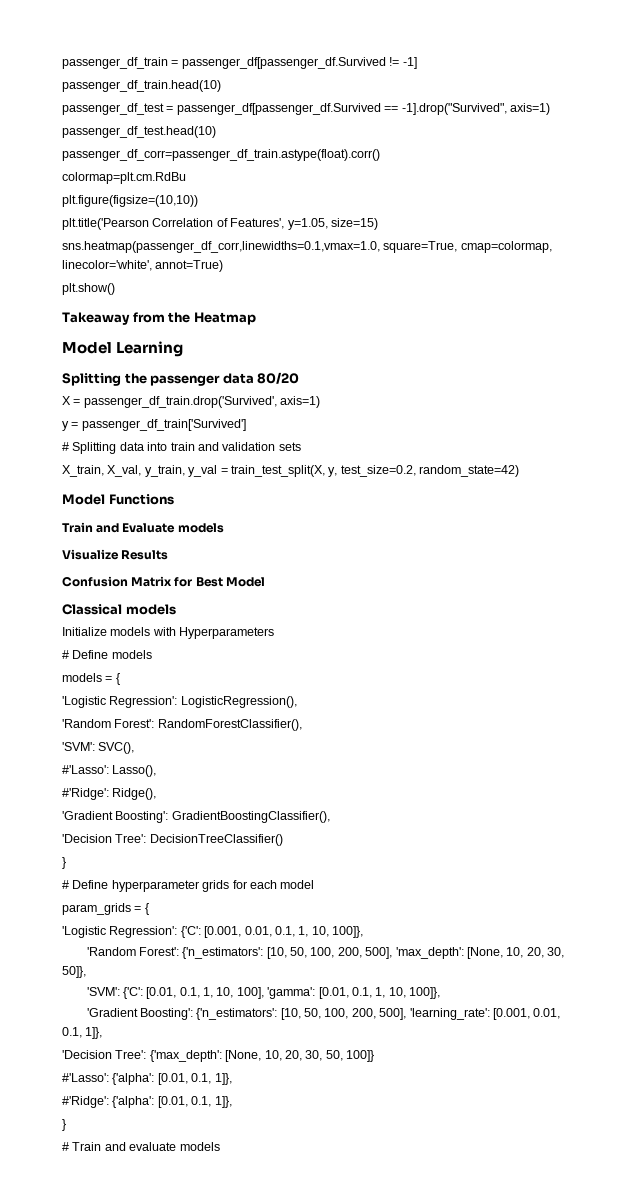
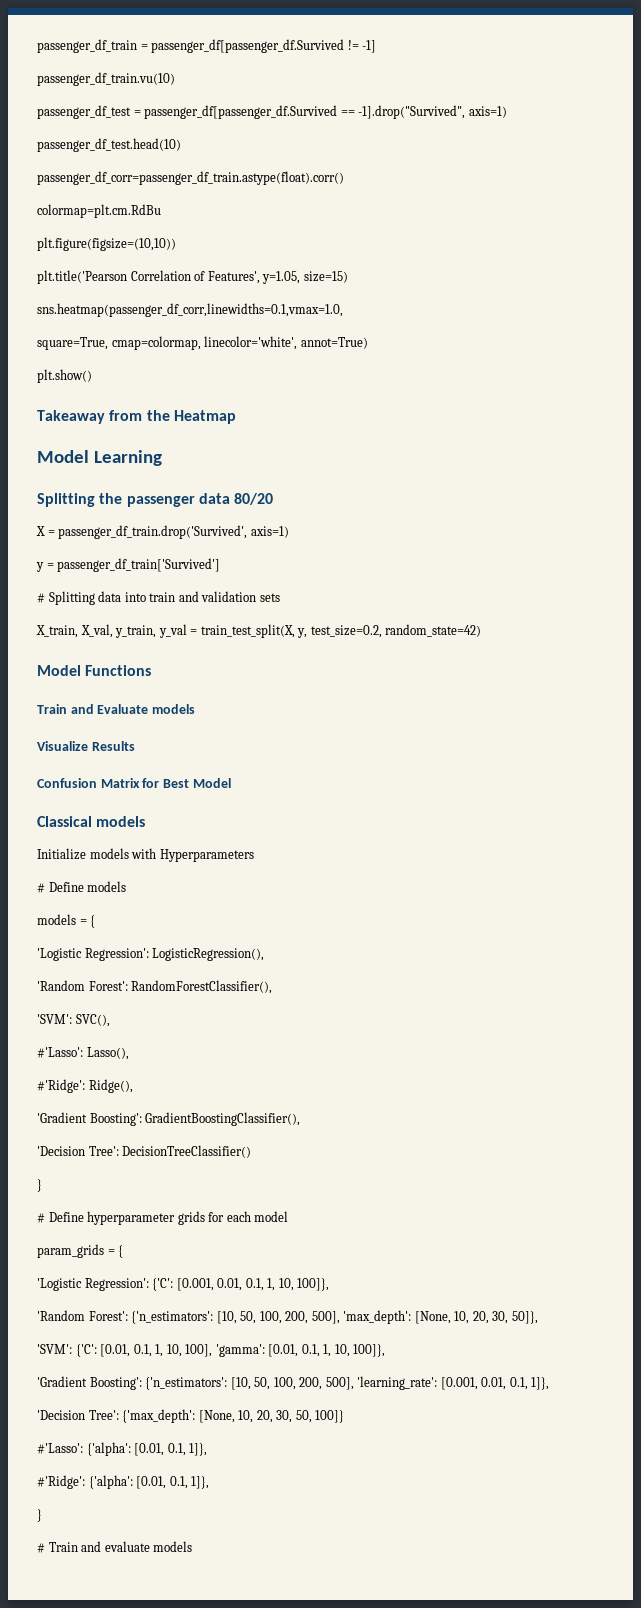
[62,80,221,92] passenger_df_train.head(10) -> [37,72,175,86] passenger_df_train.vu(10)
(380, 247) none -> (343, 310) //

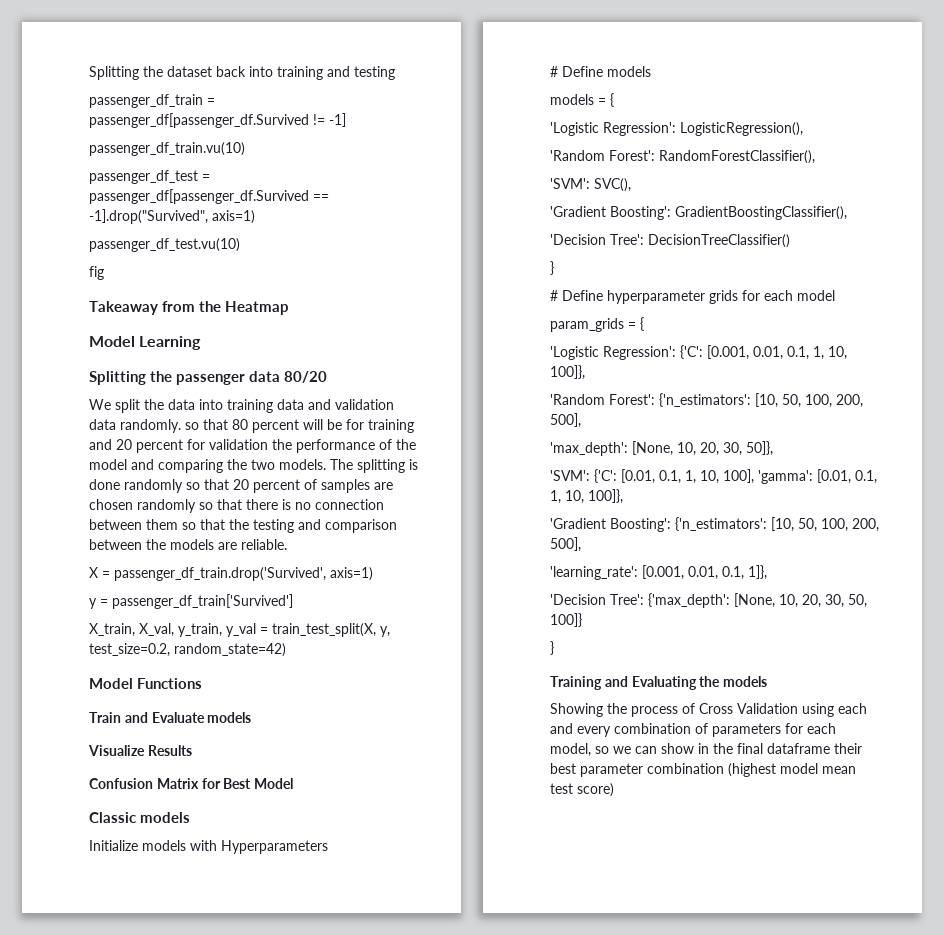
(37, 46) none -> [89,66,395,80] Splitting the dataset back into training and testing //
[37,138,181,152] [37,171,344,185] [37,204,161,218] [37,237,176,251] [37,270,348,284] [37,303,343,317] [37,336,368,350] [37,369,92,383] passenger_df_test.head(10) // passenger_df_corr=passenger_df_train.astype(float).corr() // colormap=plt.cm.RdBu // plt.figure(figsize=(10,10)) // plt.title('Pearson Correlation of Features', y=1.05, size=15) // sns.heatmap(passenger_df_corr,linewidths=0.1,vmax=1.0, // square=True, cmap=colormap, linecolor='white', annot=True) // plt.show() -> [89,238,240,252] [89,266,104,280] passenger_df_test.vu(10) // fig
(274, 499) none -> [89,399,394,413] [89,419,414,433] [89,439,416,453] [89,459,418,473] [89,479,393,493] [89,499,384,513] [89,519,397,533] [89,539,287,550] // We split the data into training data and validation data randomly. so that 80 percent will be for training and 20 percent for validation the performance of the model and comparing the two models. The splitting is done randomly so that 20 percent of samples are chosen randomly so that there is no connection between them so that the testing and comparison between the models are reliable.
[37,591,280,605] // # Splitting data into train and validation sets -> (293, 601) none
[37,816,92,827] Classical -> [89,812,136,823] Classic
[37,1047,129,1060] [37,1079,133,1093] // #'Lasso': Lasso(), // #'Ridge': Ridge(), -> (631, 185) none
(340, 1317) none -> (581, 420) //
(354, 1383) none -> (581, 544) //
[37,1442,208,1456] [37,1475,210,1489] [37,1509,42,1522] [37,1541,193,1553] #'Lasso': {'alpha': [0.01, 0.1, 1]}, // #'Ridge': {'alpha': [0.01, 0.1, 1]}, // } // # Train and evaluate models -> [550,641,554,655] [550,676,768,690] [550,703,867,717] [550,723,836,737] [550,743,862,757] [550,763,856,777] [550,783,614,797] } // Training and Evaluating the models // Showing the process of Cross Validation using each and every combination of parameters for each model, so we can show in the final dataframe their best parameter combination (highest model mean test score)

